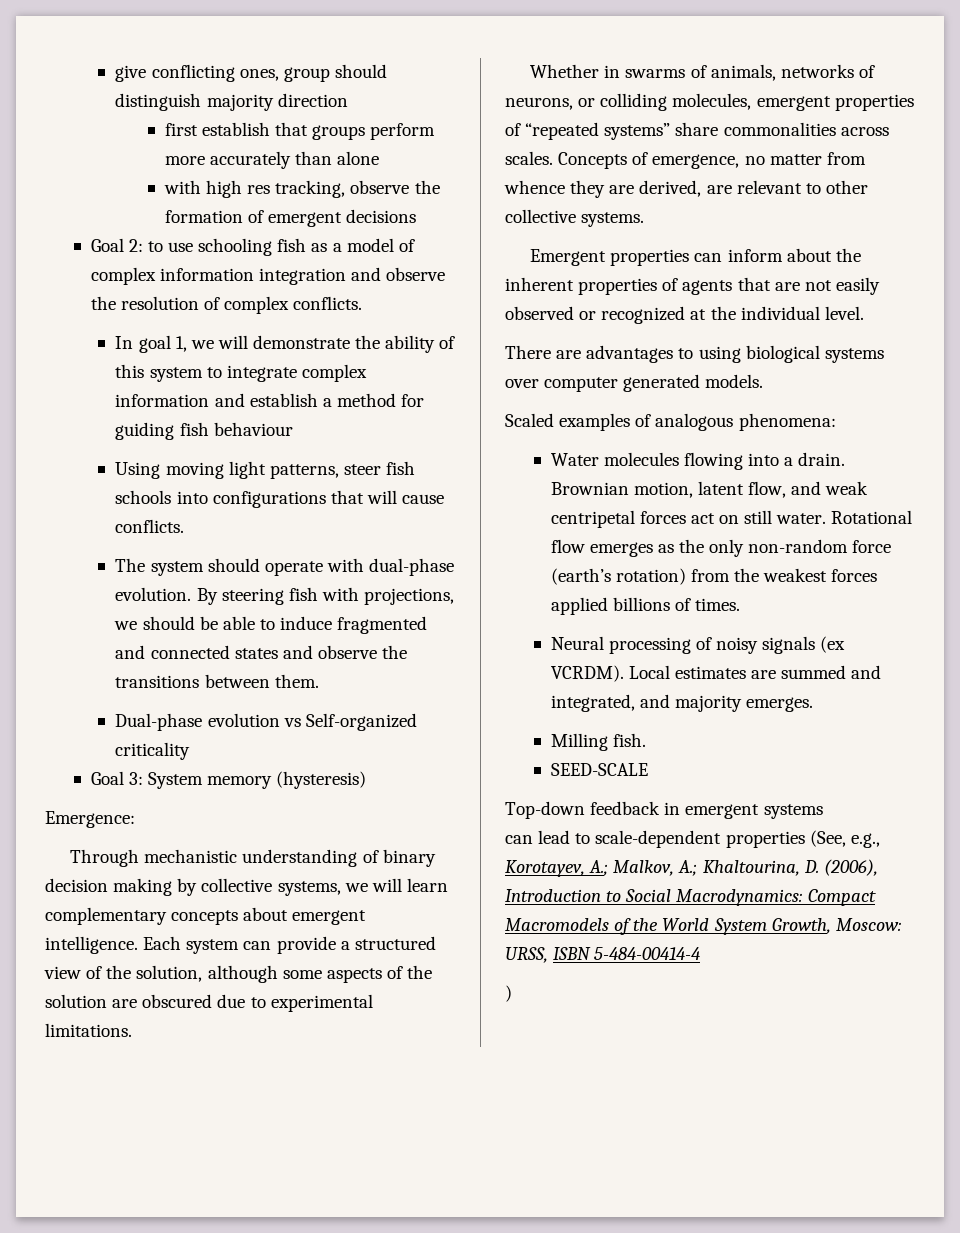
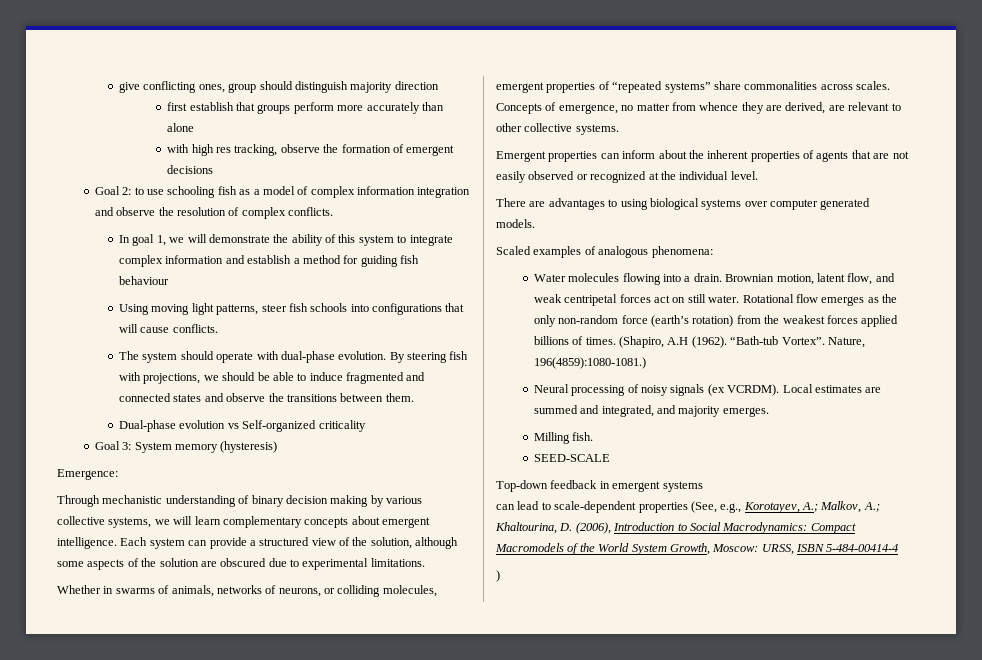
(198, 887) none -> [386,496,422,504] various
(741, 604) none -> [619,336,865,348] [533,357,646,369] (Shapiro, A.H (1962). “Bath-tub Vortex”. Nature, 196(4859):1080-1081.)

